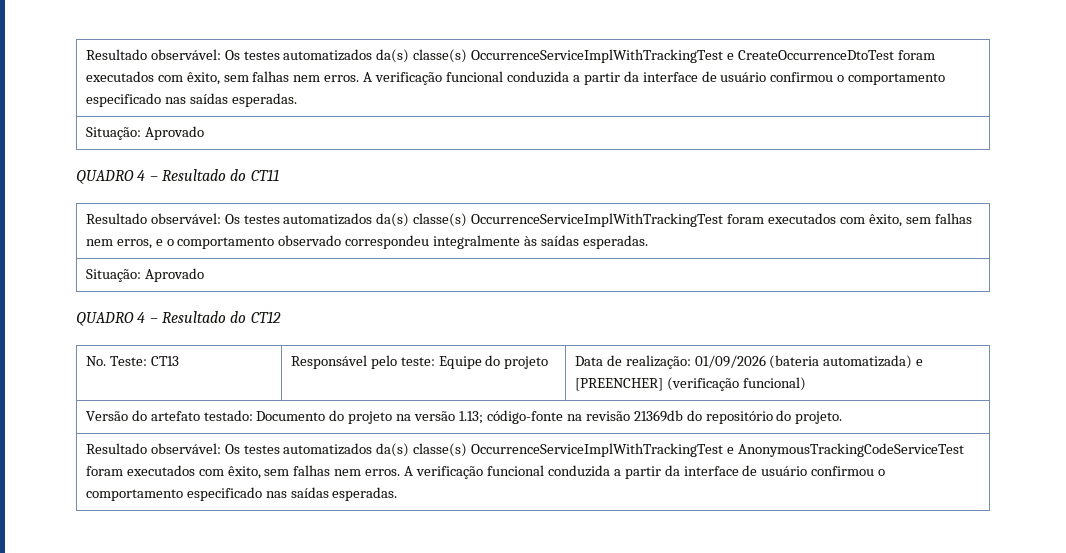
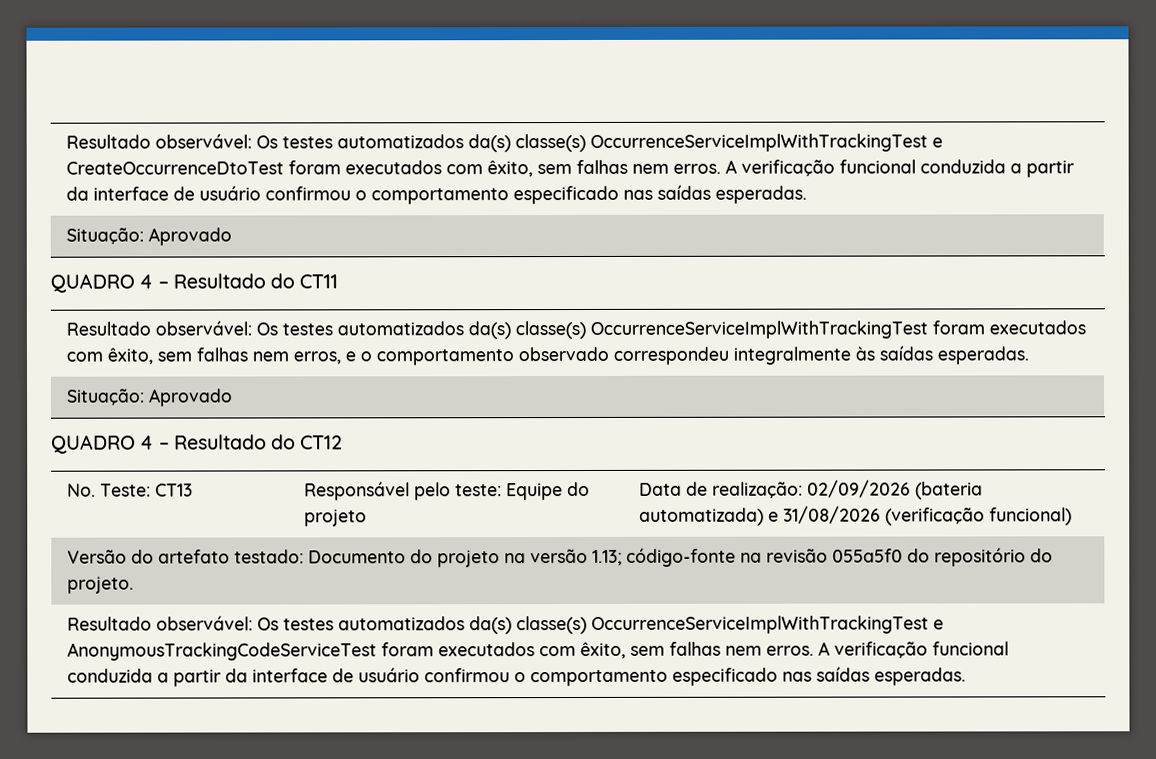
[694,355,766,368] 01/09/2026 -> [806,479,911,498] 02/09/2026
[574,378,663,391] [PREENCHER] -> [782,505,881,524] 31/08/2026
[633,410,683,422] 21369db -> [831,548,903,563] 055a5f0

